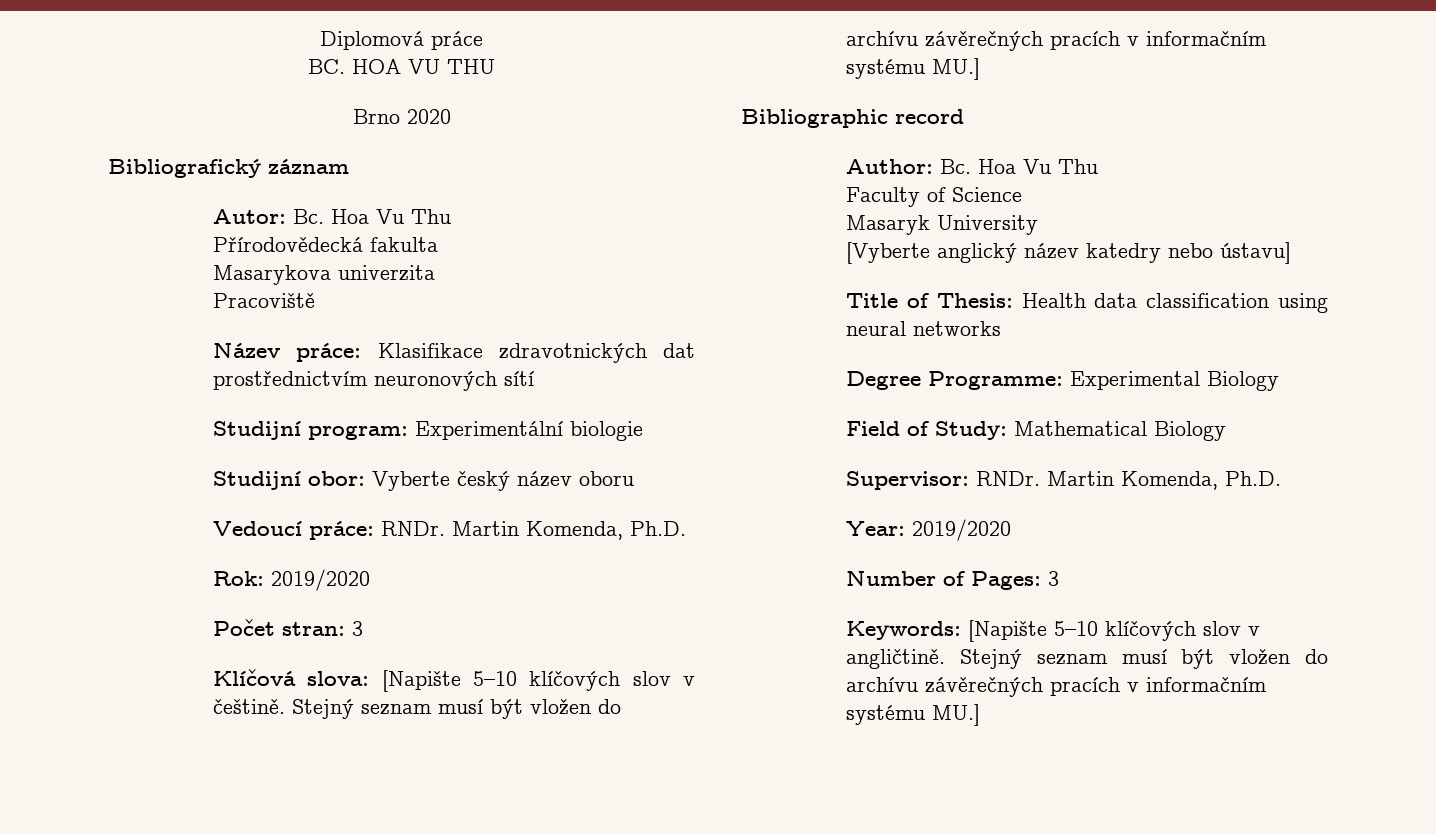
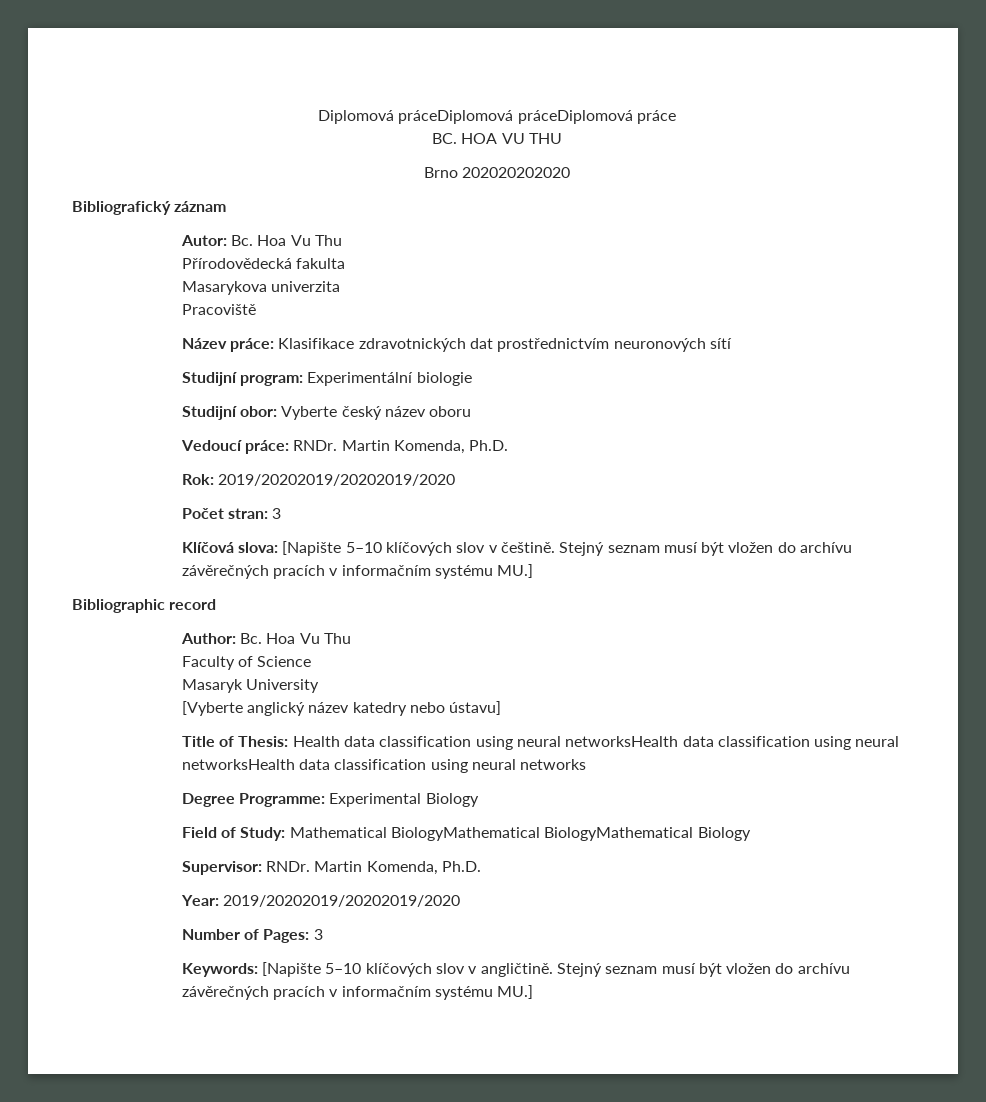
(424, 40) none -> [398,110,633,124] práceDiplomová práceDiplomová
[406,109,451,124] 2020 -> [462,167,571,178] 202020202020
[271,569,371,591] 2019/2020 -> [217,474,455,486] 2019/20202019/20202019/2020
(907, 328) none -> [565,736,900,750] [181,759,516,773] networksHealth data classification using neural networksHealth data classification using neural
(1148, 428) none -> [390,827,694,841] BiologyMathematical BiologyMathematical
[912,519,1012,541] 2019/2020 -> [222,895,460,907] 2019/20202019/20202019/2020

